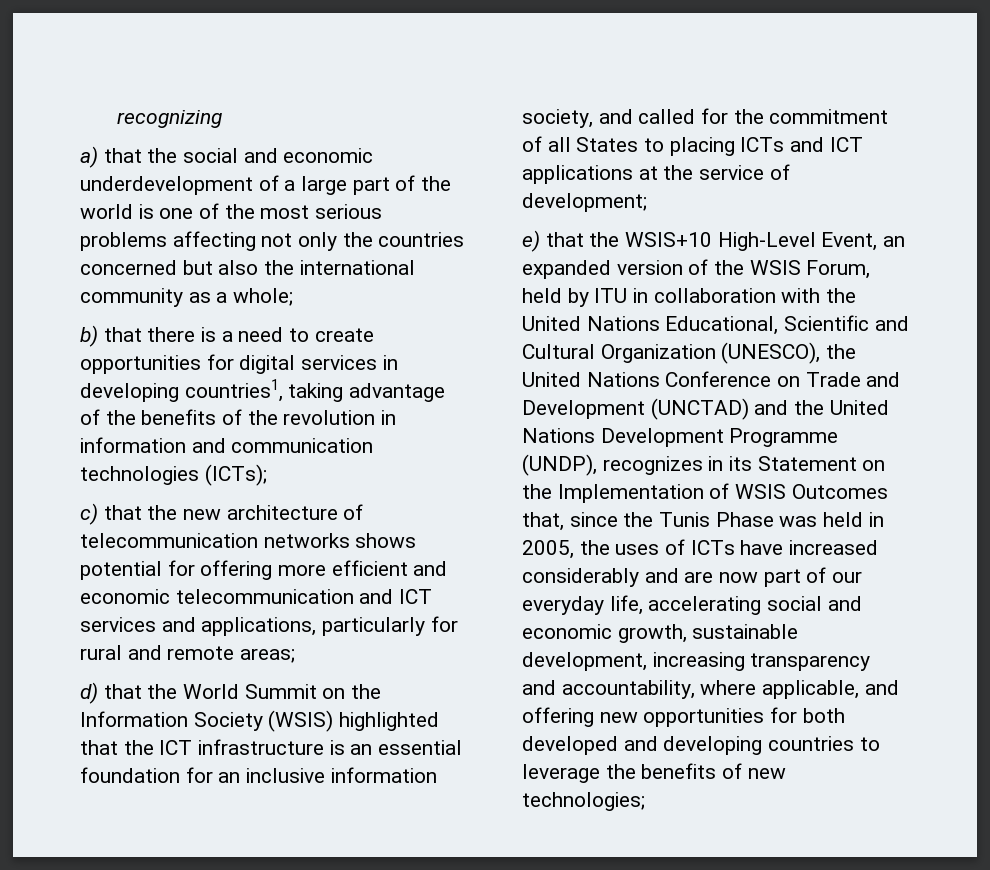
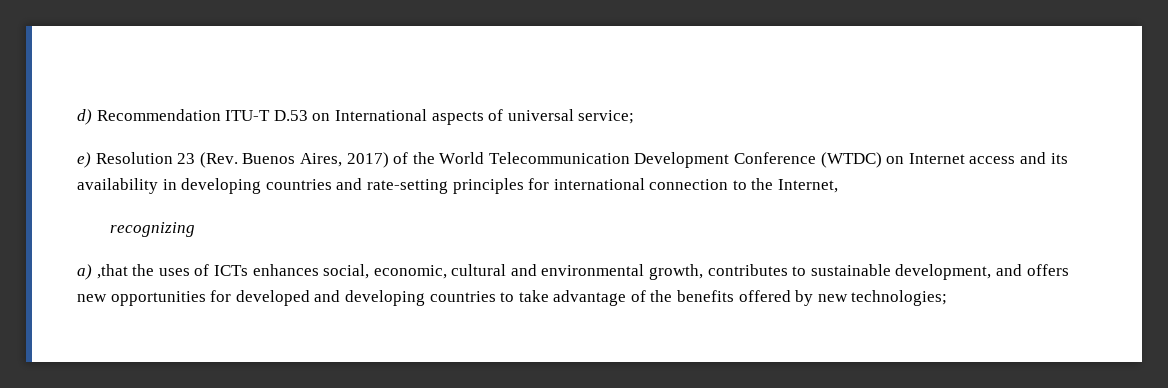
[116,110,222,128] [80,146,374,168] [80,175,452,195] [80,203,383,219] [80,231,465,251] [80,260,415,275] [80,288,294,307] [80,325,374,347] [80,354,398,374] [80,379,446,402] [80,409,397,425] [80,437,374,453] [80,464,267,486] [80,503,364,525] [80,533,417,548] [80,560,448,580] [80,589,433,604] [80,616,458,636] [80,645,296,663] [80,682,382,704] [80,710,440,732] [80,739,463,755] [80,767,437,783] [522,108,889,128] [522,136,863,156] [522,164,790,184] [522,193,647,212] [522,230,906,252] [522,259,871,279] [522,288,857,307] [522,315,909,335] [522,342,857,364] [522,371,901,387] [522,398,889,420] [522,428,839,447] [522,454,886,476] [522,483,888,503] [522,512,884,531] [522,539,879,559] [522,567,863,587] [522,595,862,615] [522,624,799,643] [522,652,871,671] [522,680,899,699] [522,707,594,727] recognizing // a) that the social and economic underdevelopment of a large part of the world is one of the most serious problems affecting not only the countries concerned but also the international community as a whole; // b) that there is a need to create opportunities for digital services in developing countries1, taking advantage of the benefits of the revolution in information and communication technologies (ICTs); // c) that the new architecture of telecommunication networks shows potential for offering more efficient and economic telecommunication and ICT services and applications, particularly for rural and remote areas; // d) that the World Summit on the Information Society (WSIS) highlighted that the ICT infrastructure is an essential foundation for an inclusive information society, and called for the commitment of all States to placing ICTs and ICT applications at the service of development; // e) that the WSIS+10 High-Level Event, an expanded version of the WSIS Forum, held by ITU in collaboration with the United Nations Educational, Scientific and Cultural Organization (UNESCO), the United Nations Conference on Trade and Development (UNCTAD) and the United Nations Development Programme (UNDP), recognizes in its Statement on the Implementation of WSIS Outcomes that, since the Tunis Phase was held in 2005, the uses of ICTs have increased considerably and are now part of our everyday life, accelerating social and economic growth, sustainable development, increasing transparency and accountability, where applicable, and offering -> [77,109,635,125] [77,152,1068,168] [77,178,839,194] [109,222,195,237] [77,264,1069,280] d) Recommendation ITU-T D.53 on International aspects of universal service; // e) Resolution 23 (Rev. Buenos Aires, 2017) of the World Telecommunication Development Conference (WTDC) on Internet access and its availability in developing countries and rate-setting principles for international connection to the Internet, // recognizing // a) ,that the uses of ICTs enhances social, economic, cultural and environmental growth, contributes to sustainable development, and offers
[802,708,845,723] both -> (232, 296) none
[522,763,743,783] leverage the benefits of -> [518,290,814,306] take advantage of the benefits offered by

